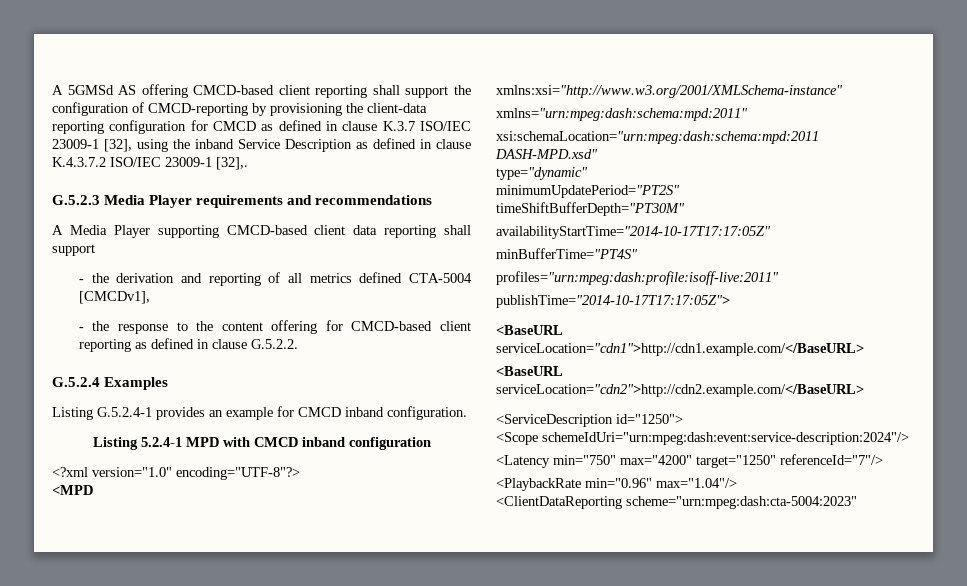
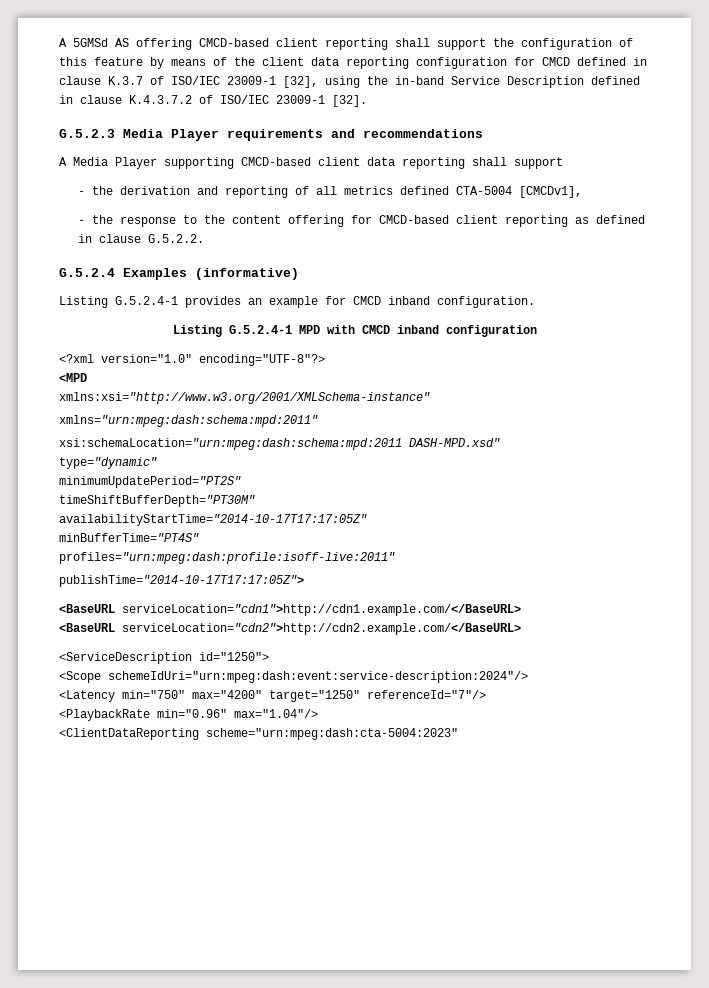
[148,103,427,116] CMCD-reporting by provisioning the client-data -> [59,57,339,69] this feature by means of the client data
[261,124,274,131] as -> (570, 61) none
(415, 126) none -> [150,76,164,85] of
[195,139,234,149] inband -> [395,76,444,85] in-band
[356,142,368,149] as -> (584, 82) none
[110,157,248,170] ISO/IEC 23009-1 [32],. -> [199,95,367,107] of ISO/IEC 23009-1 [32].
(169, 383) none -> [195,268,299,280] (informative)
[140,437,182,447] 5.2.4-1 -> [228,325,292,334] G.5.2.4-1

